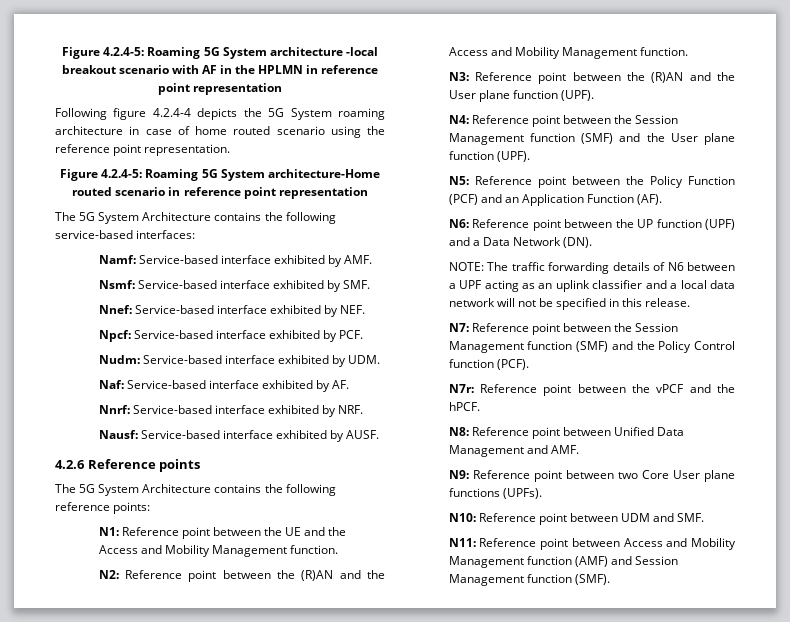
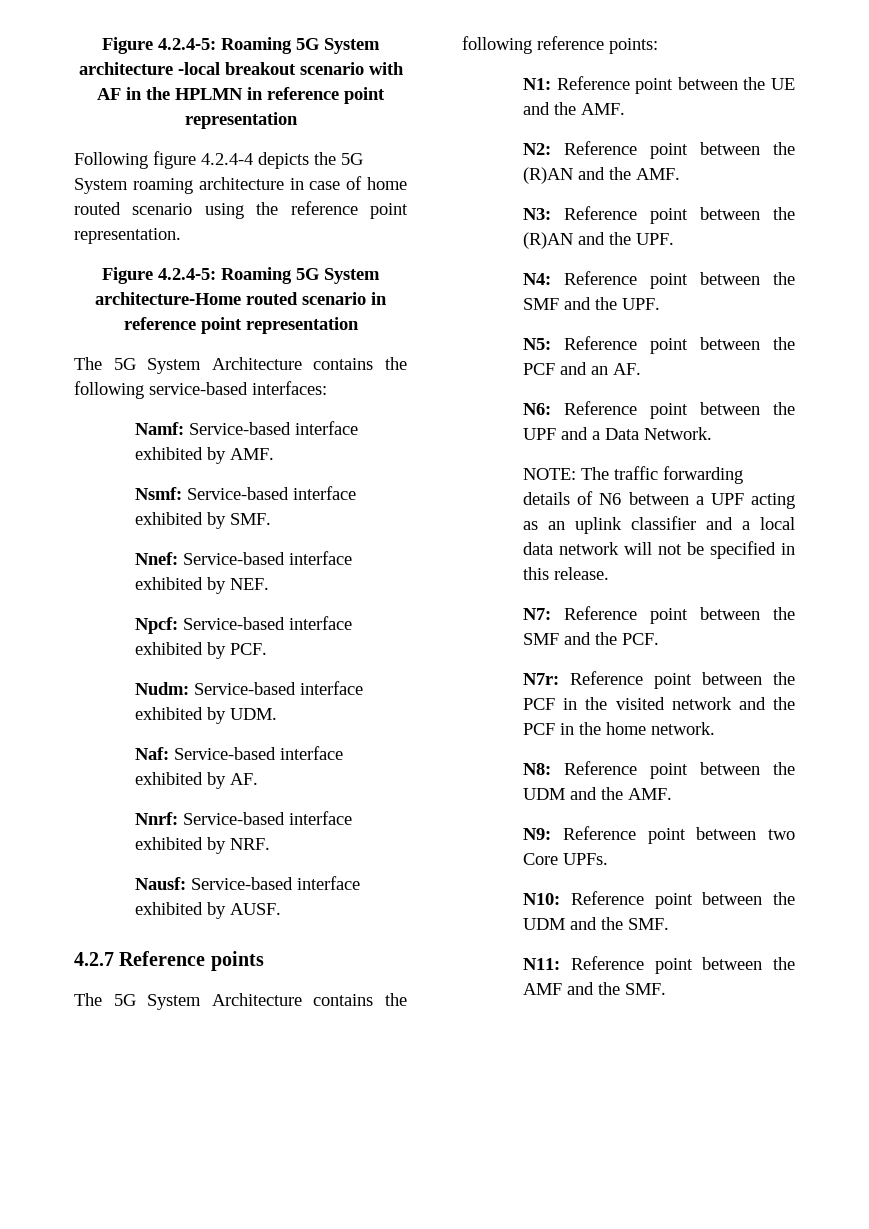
[55,460,85,469] 4.2.6 -> [74,952,114,966] 4.2.7
[98,545,339,557] Access and Mobility Management function. -> [581,103,626,115] AMF.
[448,47,689,59] Access and Mobility Management function. -> [636,168,681,180] AMF.
[448,90,594,102] User plane function (UPF). -> [636,233,675,245] UPF.
[635,115,679,124] [448,133,735,145] [448,151,530,162] Session Management function (SMF) and the User plane function (UPF). -> [523,297,661,310] SMF and the UPF.
[649,176,735,188] [448,194,663,206] Policy Function (PCF) and an Application Function (AF). -> [523,362,642,375] PCF and an AF.
[637,219,735,230] UP function (UPF) -> [523,428,557,440] UPF
[512,237,593,248] Network (DN). -> [644,427,713,440] Network.
[635,323,679,332] [448,341,735,353] [448,359,529,370] Session Management function (SMF) and the Policy Control function (PCF). -> [523,632,660,645] SMF and the PCF.
[656,384,735,393] [448,402,480,411] vPCF and the hPCF. -> [523,697,795,710] [523,722,716,735] PCF in the visited network and the PCF in the home network.
[614,427,685,436] [448,445,548,457] Unified Data Management and -> [773,762,795,775] [523,787,624,800] the UDM and the
[672,470,735,482] [448,488,542,499] User plane functions (UPFs). -> [563,853,609,865] UPFs.
[621,513,675,522] UDM and -> [773,892,795,905] [523,917,624,930] the UDM and the
[623,538,736,550] [448,556,679,568] [448,574,610,586] Access and Mobility Management function (AMF) and Session Management function (SMF). -> [773,957,795,970] [523,982,667,995] the AMF and the SMF.

